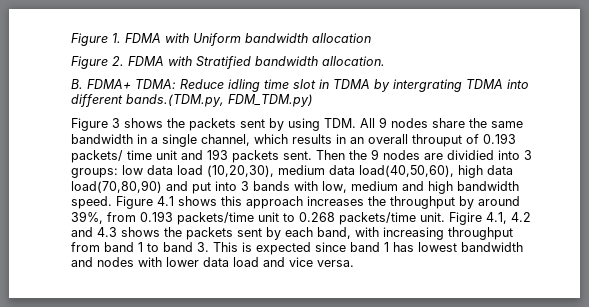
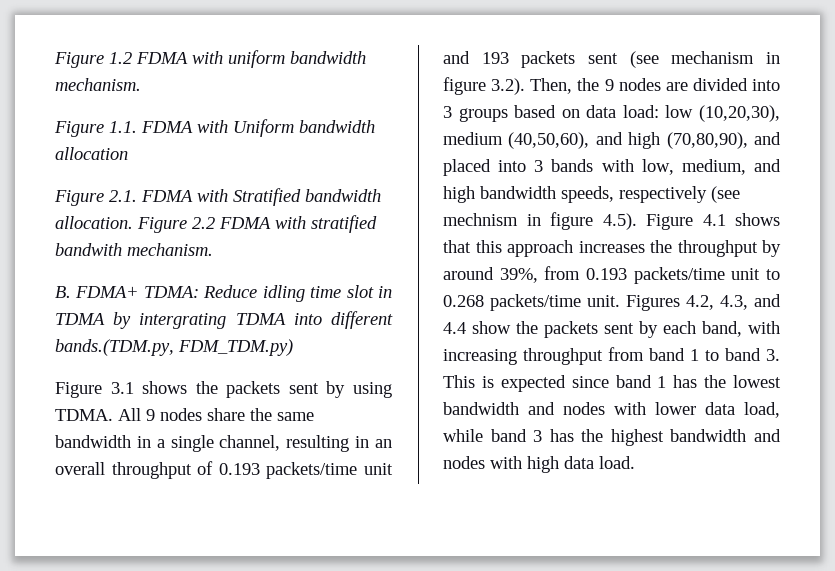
[71,33,121,46] Figure 1. -> [54,50,366,68] [55,78,141,91] [54,121,137,137] Figure 1.2 FDMA with uniform bandwidth mechanism. // Figure 1.1.
[112,56,124,66] 2. -> [109,190,137,202] 2.1.
(385, 61) none -> [137,215,377,233] [55,243,213,256] Figure 2.2 FDMA with stratified bandwith mechanism.
[112,118,120,128] 3 -> [110,382,134,394] 3.1
[324,118,356,128] TDM. -> [55,409,113,421] TDMA.
[254,134,332,144] which results -> [286,435,350,452] resulting
[412,134,462,147] throuput -> [111,462,192,479] throughput
[71,150,152,163] packets/ time -> [266,462,358,479] packets/time
[283,150,345,160] sent. Then -> [588,51,780,68] [443,77,573,95] sent (see mechanism in figure 3.2). Then,
[447,150,532,160] [71,165,513,178] [71,180,211,194] dividied into 3 groups: low data load (10,20,30), medium data load(40,50,60), high data load(70,80,90) and put -> [692,78,780,91] [443,105,780,122] [443,132,781,149] [443,159,491,176] divided into 3 groups based on data load: low (10,20,30), medium (40,50,60), and high (70,80,90), and placed
[351,181,398,191] medium -> [681,159,746,175] medium,
[71,196,112,209] speed. -> [561,186,740,203] [443,212,637,230] speeds, respectively (see mechnism in figure 4.5).
(217, 201) none -> [443,240,471,253] that
[449,212,531,225] [71,227,160,237] Figire 4.1, 4.2 and 4.3 shows -> [626,294,781,311] [443,321,511,334] Figures 4.2, 4.3, and 4.4 show
(414, 247) none -> [704,375,727,388] the
[233,257,354,267] load and vice versa. -> [744,402,780,418] [443,429,781,446] [443,456,635,473] load, while band 3 has the highest bandwidth and nodes with high data load.

